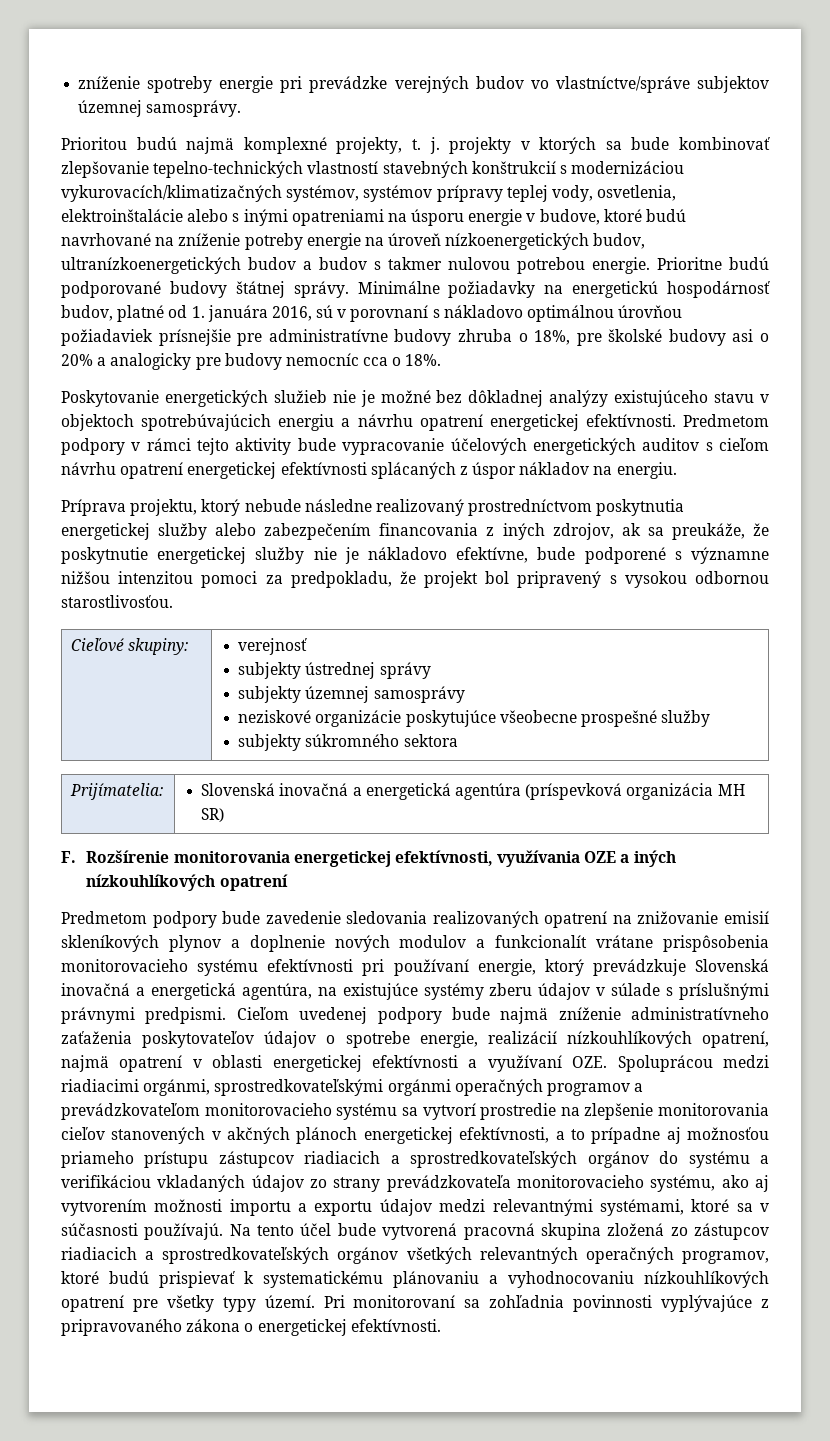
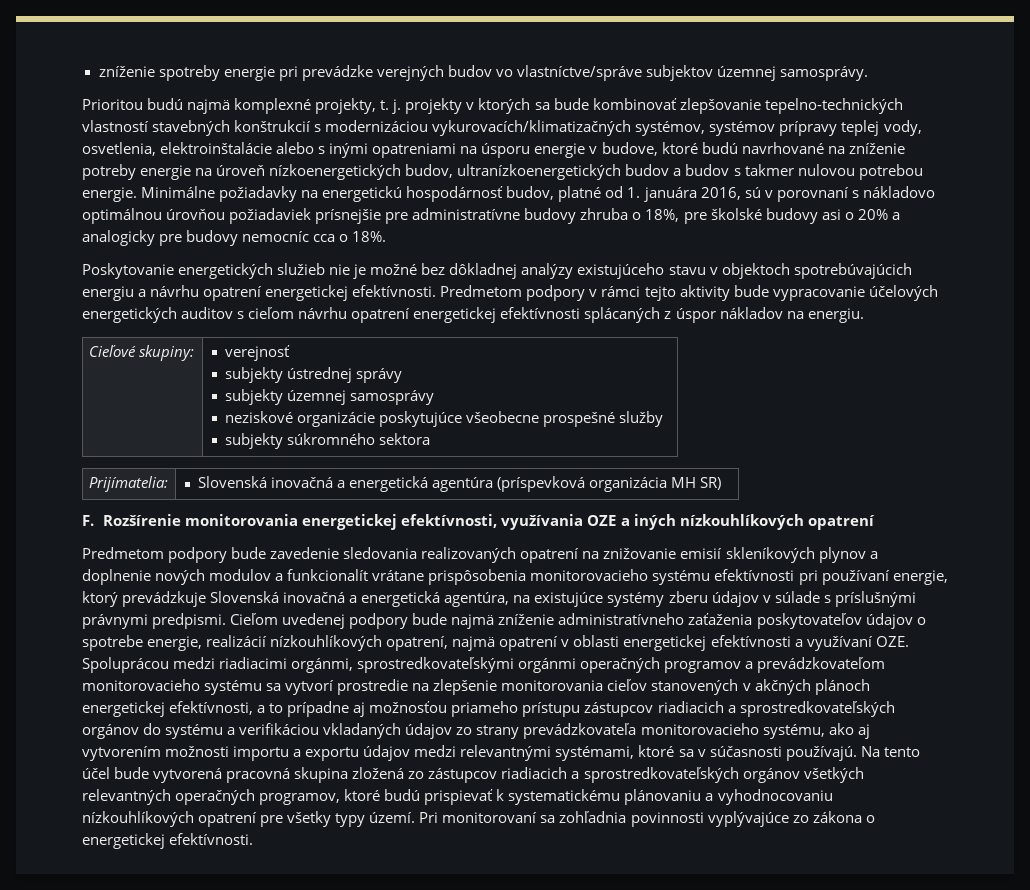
[657,257,769,270] [61,281,349,298] Prioritne budú podporované budovy štátnej správy. -> (137, 194) none
[61,499,685,516] [61,523,770,540] [61,547,769,564] [61,571,769,588] [61,595,173,608] // Príprava projektu, ktorý nebude následne realizovaný prostredníctvom poskytnutia energetickej služby alebo zabezpečením financovania z iných zdrojov, ak sa preukáže, že poskytnutie energetickej služby nie je nákladovo efektívne, bude podporené s významne nižšou intenzitou pomoci za predpokladu, že projekt bol pripravený s vysokou odbornou starostlivosťou. -> (864, 315) none
[761,1299,769,1308] [61,1319,182,1336] z pripravovaného -> [792,815,809,823] zo

